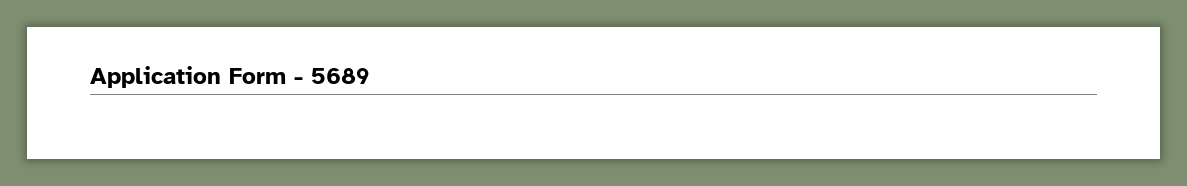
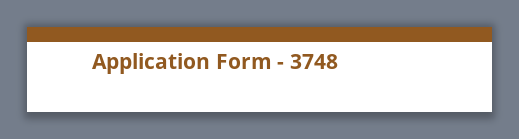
[311,68,369,84] 5689 -> [290,54,339,69] 3748

